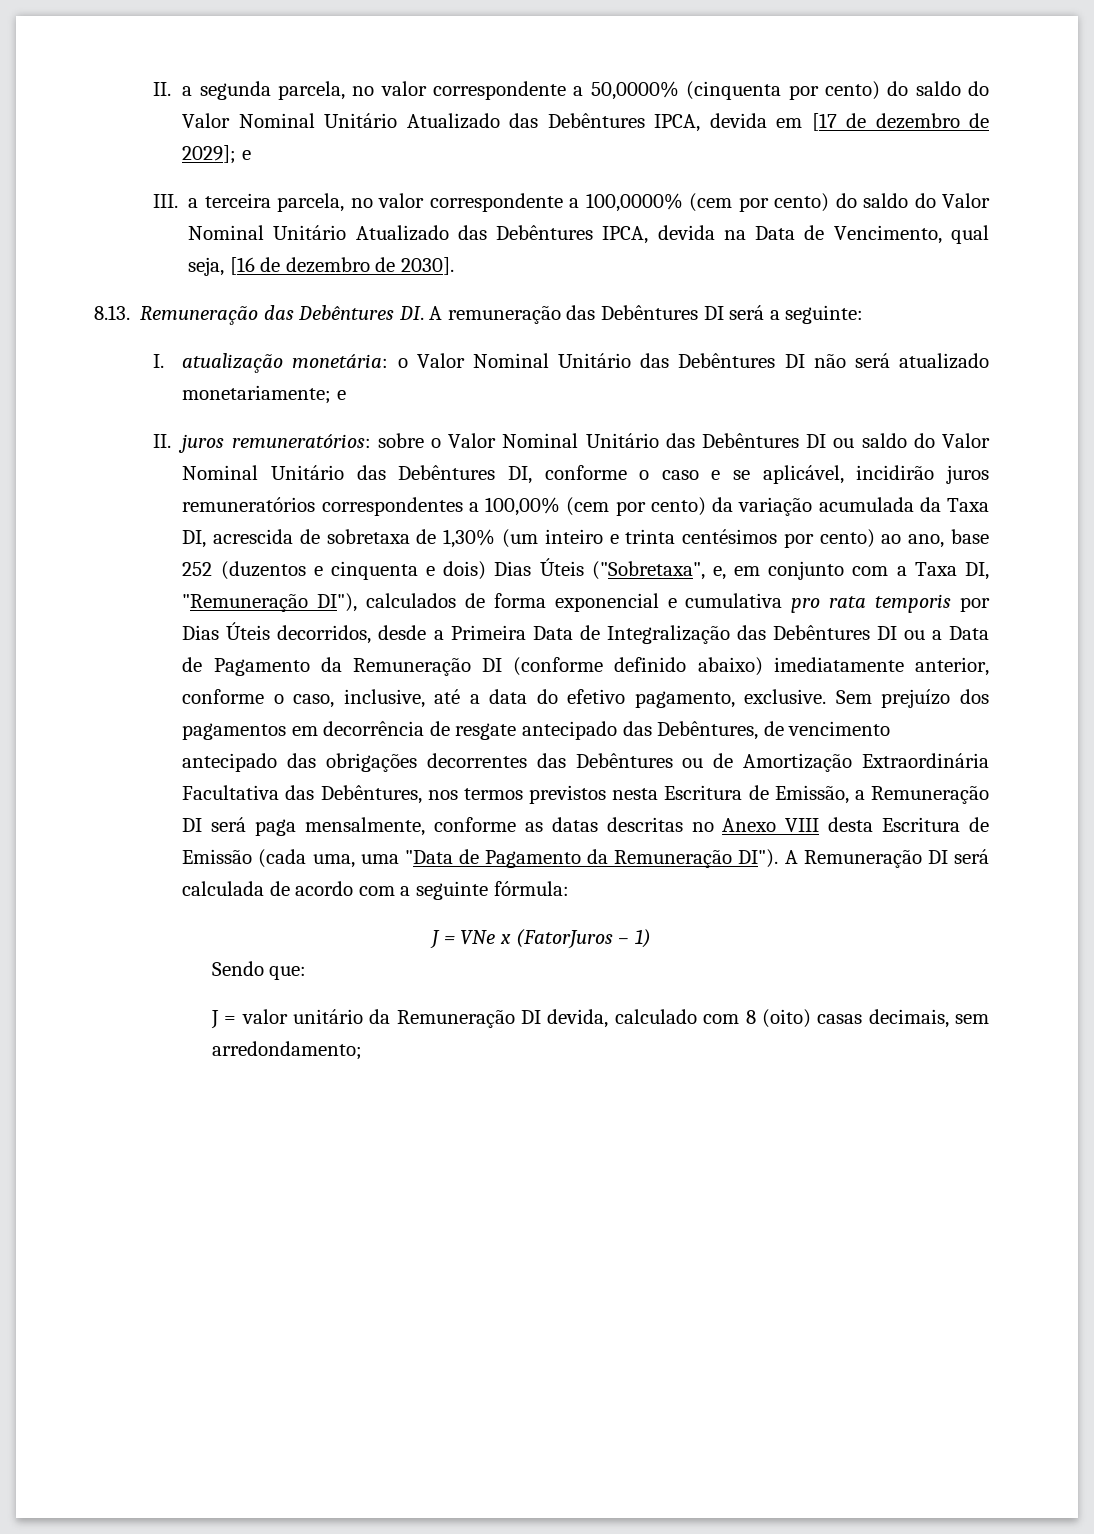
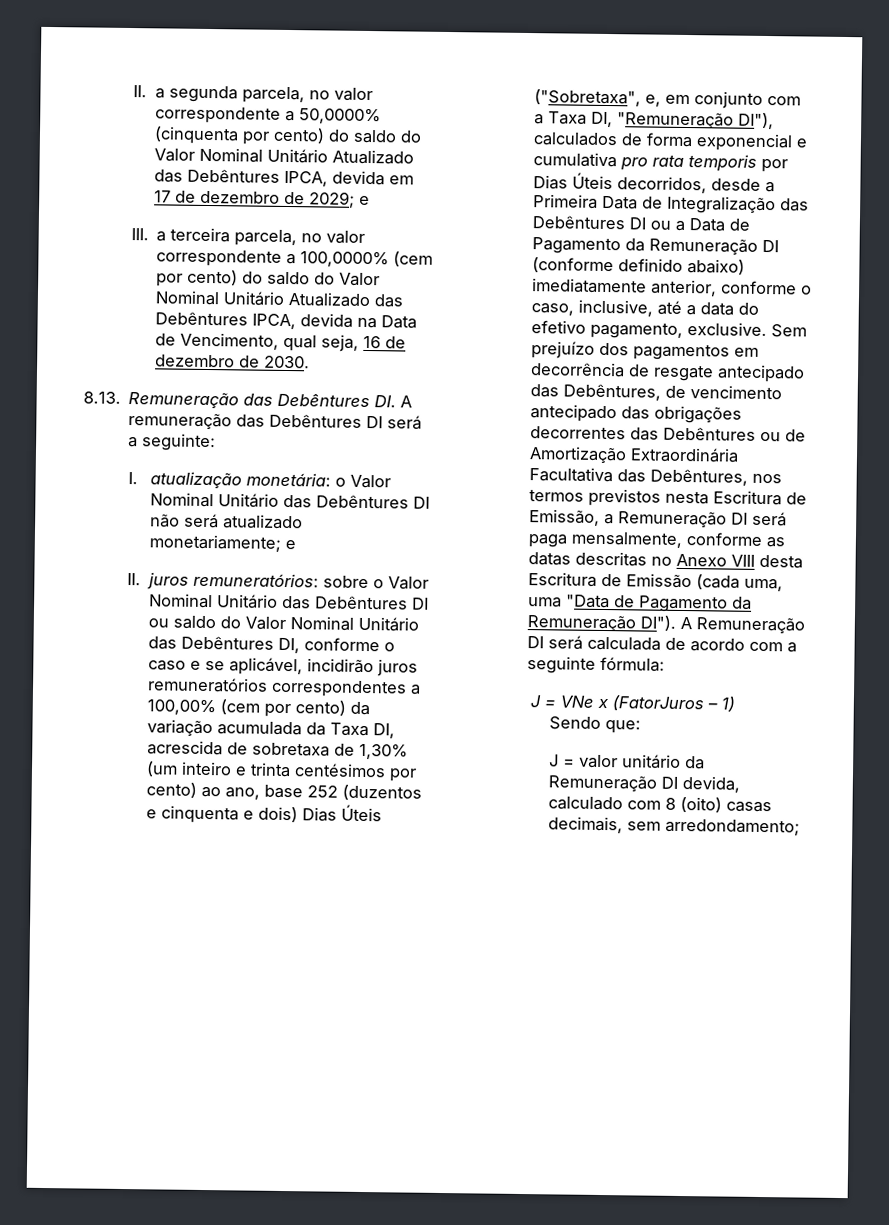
[811,113,990,131] [182,145,237,164] [17 de dezembro de 2029]; -> [154,190,356,208] 17 de dezembro de 2029;
[229,257,454,275] [16 de dezembro de 2030]. -> [362,335,406,349] [154,354,310,369] 16 de dezembro de 2030.

